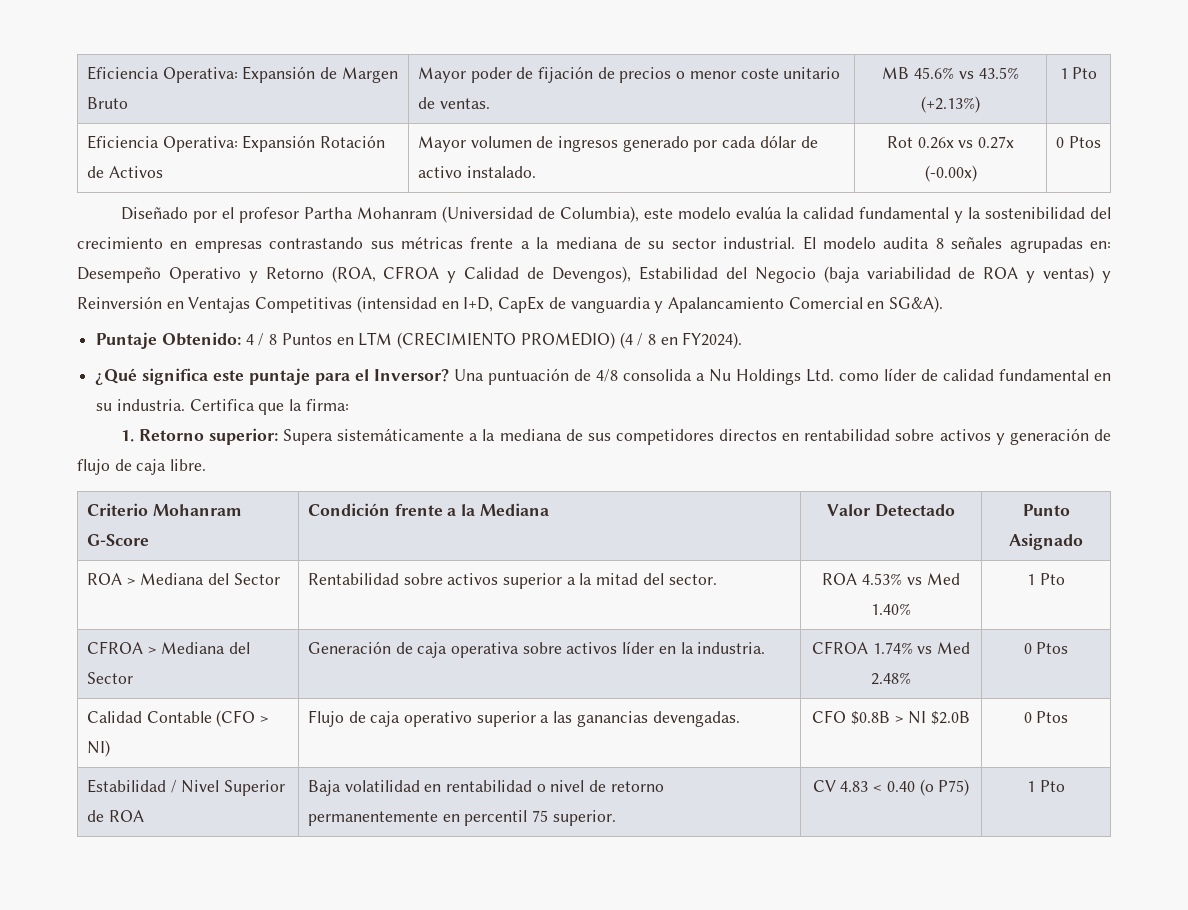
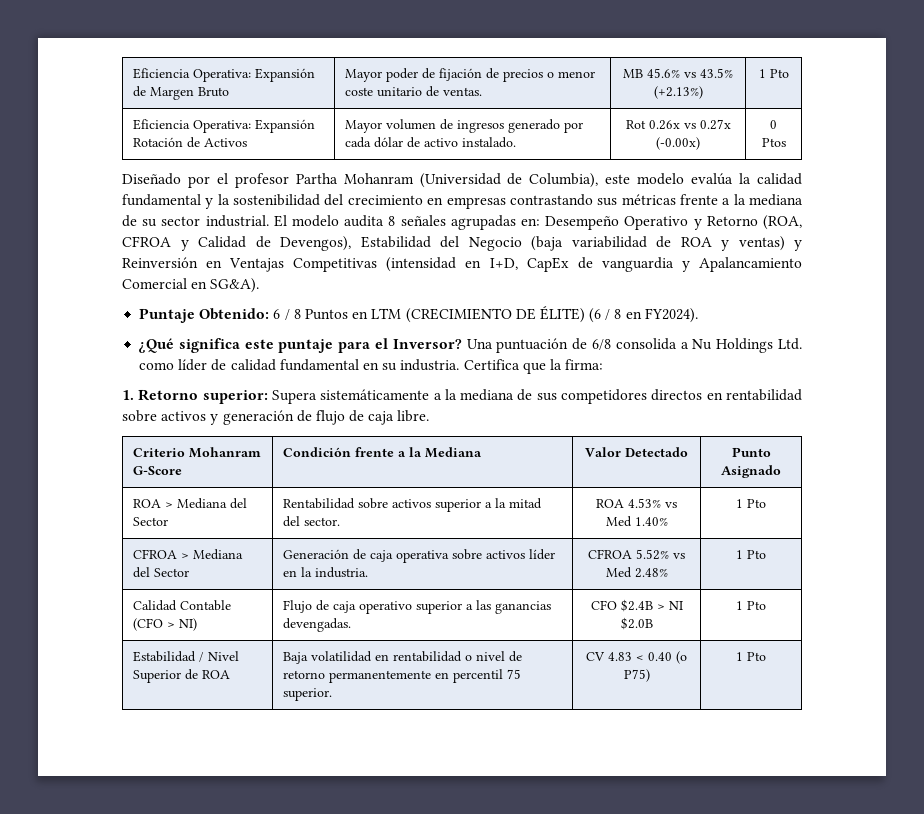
[245,334,254,345] 4 -> [273,309,281,319] 6
[520,332,633,349] PROMEDIO) (4 -> [515,306,602,323] DE ÉLITE) (6
[596,369,619,382] 4/8 -> [592,339,612,350] 6/8
[872,642,913,654] 1.74% -> [636,549,669,560] 5.52%
[1023,642,1069,654] 0 Ptos -> [736,550,766,559] 1 Pto
[850,711,890,725] $0.8B -> [620,599,653,612] $2.4B
[1023,711,1069,723] 0 Ptos -> [736,601,766,610] 1 Pto

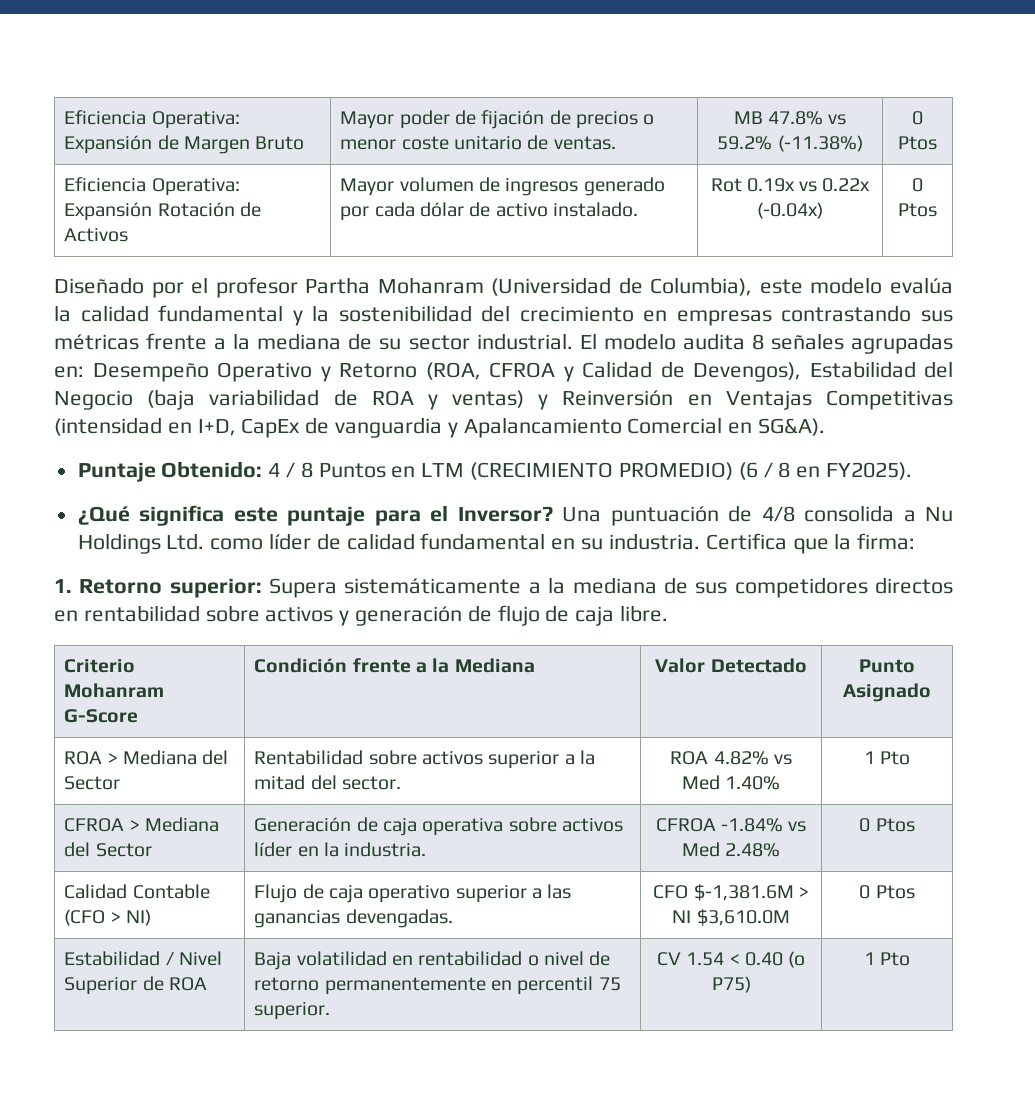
[647,68,733,78] [653,86,703,99] [758,69,789,78] 45.6% vs 43.5% (+2.13%) | 1 Pto -> [767,111,847,125] [717,135,863,152] [912,111,923,125] [898,136,937,150] 47.8% vs 59.2% (-11.38%) | 0 Ptos
[648,119,731,130] [656,137,700,150] 0.26x vs 0.27x (-0.00x) -> [746,178,871,192] [756,202,823,219] 0.19x vs 0.22x (-0.04x)
[273,309,281,319] 6 -> [268,463,281,477] 4
[515,306,585,323] DE ÉLITE) -> [618,462,733,480] PROMEDIO)
[644,308,698,323] FY2024). -> [825,462,912,480] FY2025).
[592,339,612,350] 6/8 -> [761,506,795,522] 4/8
[628,498,661,508] 4.53% -> [713,751,769,765] 4.82%
[636,549,669,560] 5.52% -> [720,818,783,832] -1.84%
[736,550,766,559] 1 Pto -> [859,818,915,832] 0 Ptos
[620,599,653,612] $2.4B -> [693,884,794,901] $-1,381.6M
[620,617,653,630] [736,601,766,610] $2.0B | 1 Pto -> [696,909,790,926] [859,885,915,899] $3,610.0M | 0 Ptos
[608,652,632,661] 4.83 -> [686,952,725,966] 1.54

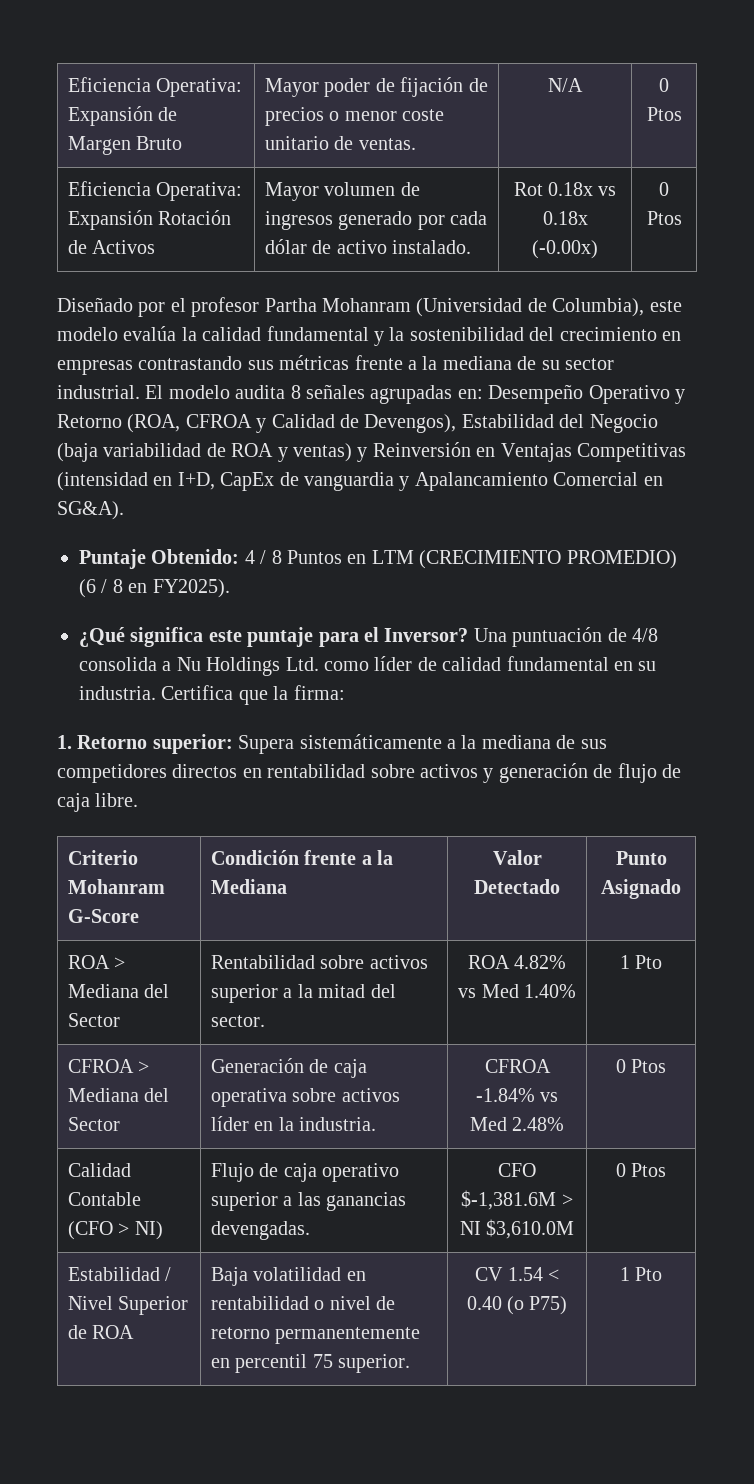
[733,111,847,125] [717,135,863,152] MB 47.8% vs 59.2% (-11.38%) -> [548,78,583,92] N/A
[746,178,871,192] [756,202,823,219] 0.19x vs 0.22x (-0.04x) -> [548,182,617,196] [542,211,588,225] [532,240,598,259] 0.18x vs 0.18x (-0.00x)

